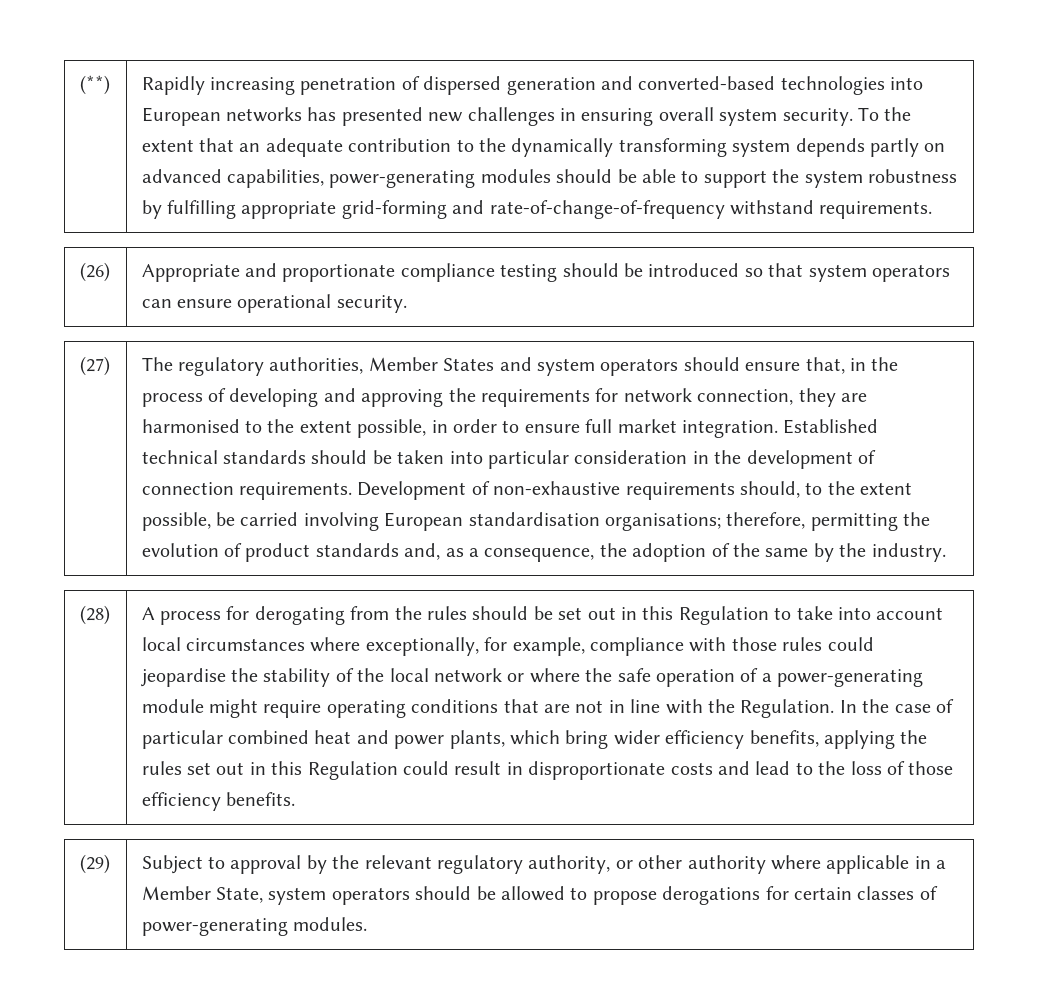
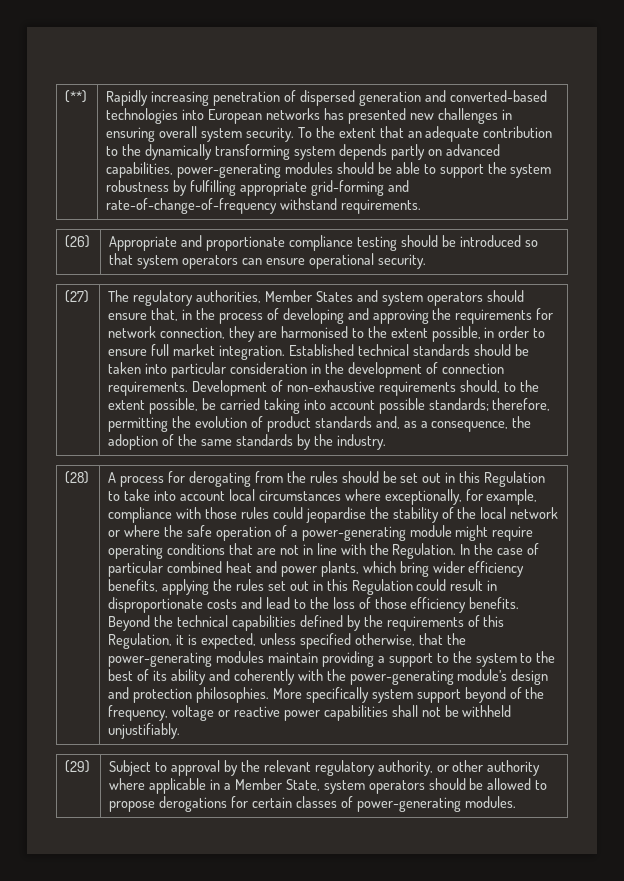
[303,512,721,531] involving European standardisation organisations; -> [263,398,489,414] taking into account possible standards;
(809, 552) none -> [235,434,293,446] standards
(295, 799) none -> [108,615,505,631] [108,633,466,649] [108,651,556,667] [108,669,549,685] [108,687,545,703] [108,705,512,721] [108,723,181,739] Beyond the technical capabilities defined by the requirements of this Regulation, it is expected, unless specified otherwise, that the power-generating modules maintain providing a support to the system to the best of its ability and coherently with the power-generating module’s design and protection philosophies. More specifically system support beyond of the frequency, voltage or reactive power capabilities shall not be withheld unjustifiably.

